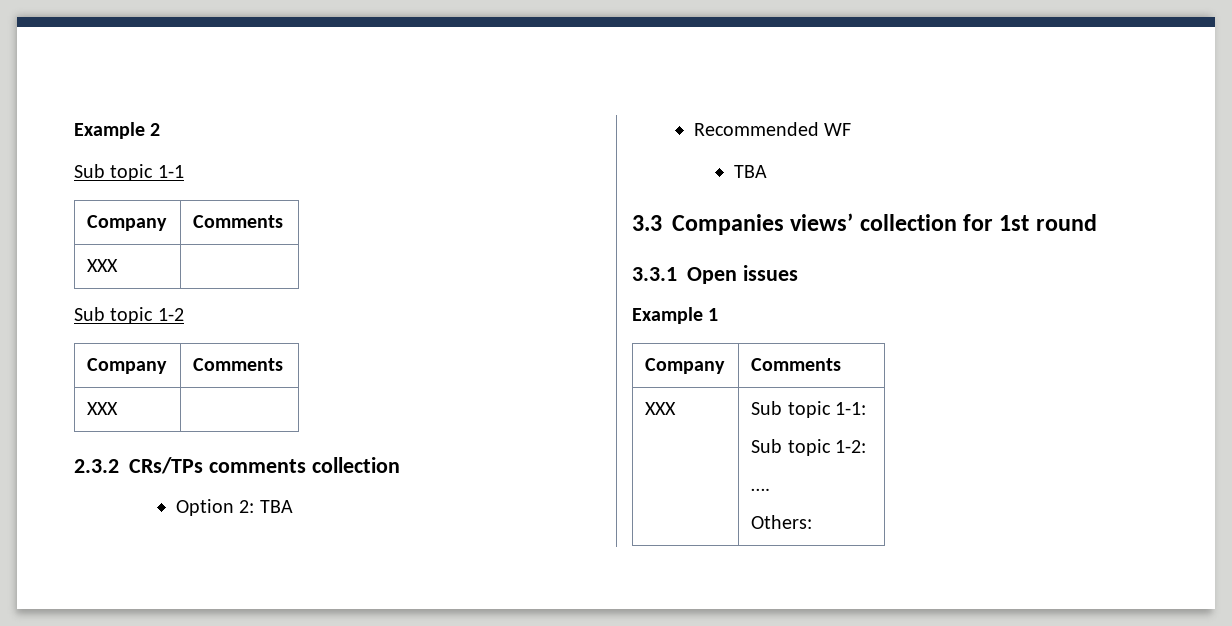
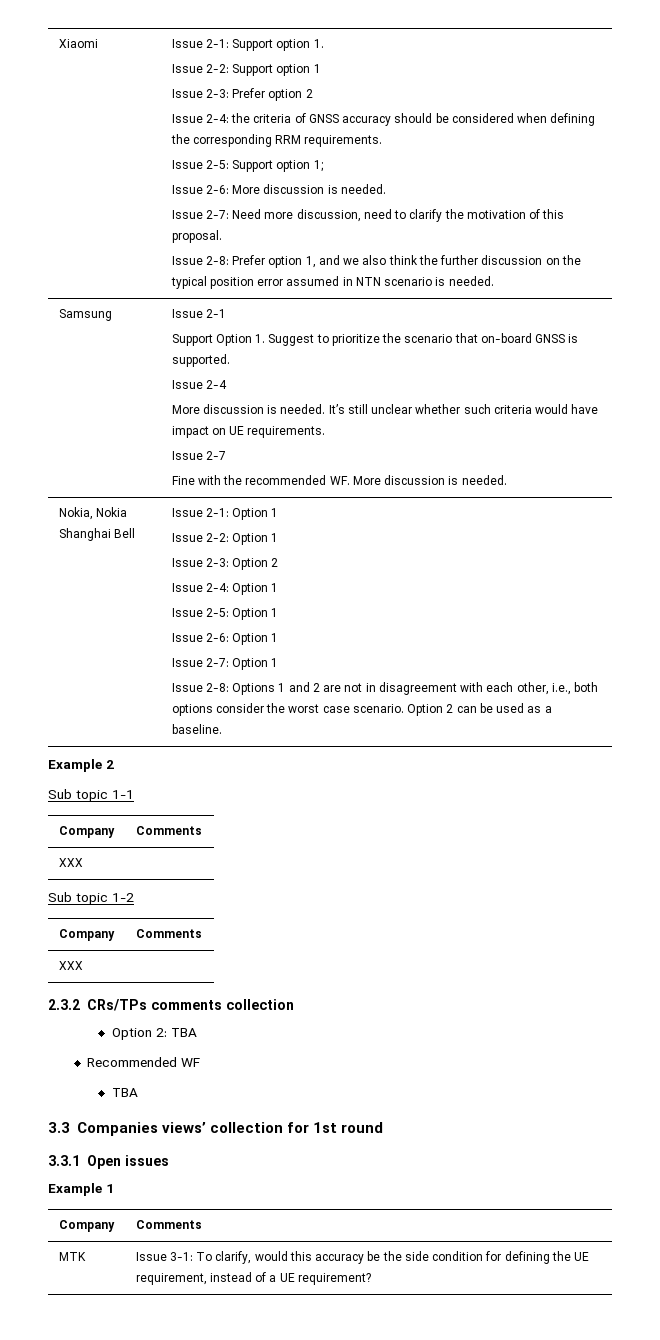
(74, 130) none -> [58,39,98,48] [171,39,324,51] [171,64,321,76] [171,88,313,101] [171,113,596,126] [170,134,383,147] [171,160,323,172] [171,184,386,194] [171,209,565,222] [171,230,222,243] [171,255,581,268] [170,276,494,289] [58,309,112,321] [171,309,226,318] [171,333,579,346] [171,354,230,367] [171,380,227,389] [171,404,599,414] [171,426,326,438] [171,451,226,460] [171,475,507,485] [58,507,127,520] [58,528,135,541] [171,508,279,520] [171,533,279,545] [171,558,279,570] [171,583,279,595] [171,608,279,620] [171,633,279,645] [171,658,279,670] [171,682,599,695] [171,703,552,716] [171,724,222,734] Xiaomi | Issue 2-1: Support option 1. // Issue 2-2: Support option 1 // Issue 2-3: Prefer option 2 // Issue 2-4: the criteria of GNSS accuracy should be considered when defining the corresponding RRM requirements. // Issue 2-5: Support option 1; // Issue 2-6: More discussion is needed. // Issue 2-7: Need more discussion, need to clarify the motivation of this proposal. // Issue 2-8: Prefer option 1, and we also think the further discussion on the typical position error assumed in NTN scenario is needed. // Samsung | Issue 2-1 // Support Option 1. Suggest to prioritize the scenario that on-board GNSS is supported. // Issue 2-4 // More discussion is needed. It’s still unclear whether such criteria would have impact on UE requirements. // Issue 2-7 // Fine with the recommended WF. More discussion is needed. // Nokia, Nokia Shanghai Bell | Issue 2-1: Option 1 // Issue 2-2: Option 1 // Issue 2-3: Option 2 // Issue 2-4: Option 1 // Issue 2-5: Option 1 // Issue 2-6: Option 1 // Issue 2-7: Option 1 // Issue 2-8: Options 1 and 2 are not in disagreement with each other, i.e., both options consider the worst case scenario. Option 2 can be used as a baseline. //
[645,402,677,415] [751,401,867,418] [751,439,867,456] [751,488,771,491] [751,515,813,529] XXX | Sub topic 1-1: // Sub topic 1-2: // …. // Others: -> [58,1252,86,1261] [135,1251,590,1264] [135,1272,371,1285] MTK | Issue 3-1: To clarify, would this accuracy be the side condition for defining the UE requirement, instead of a UE requirement?

